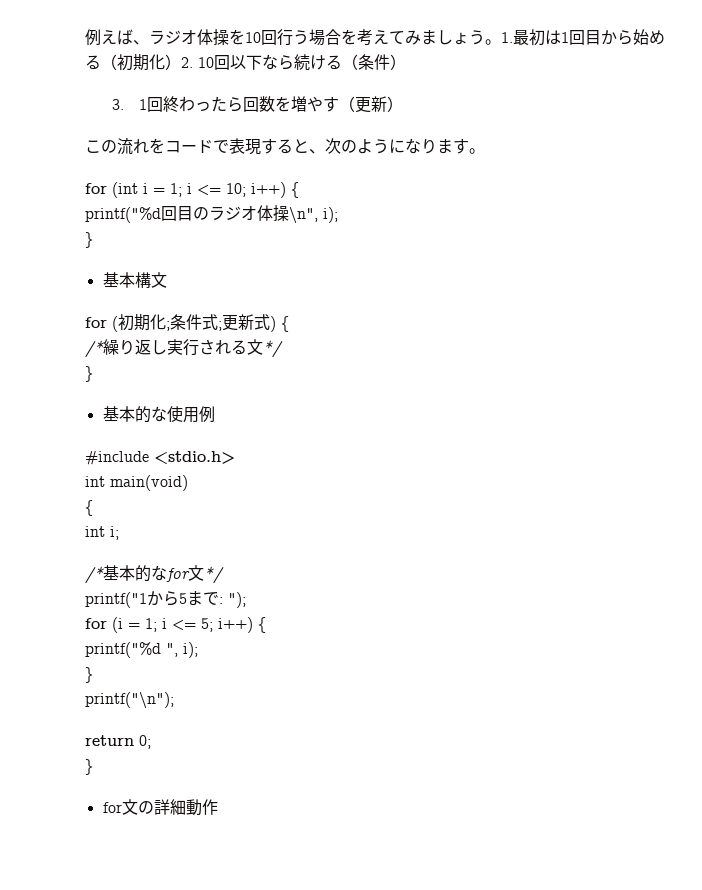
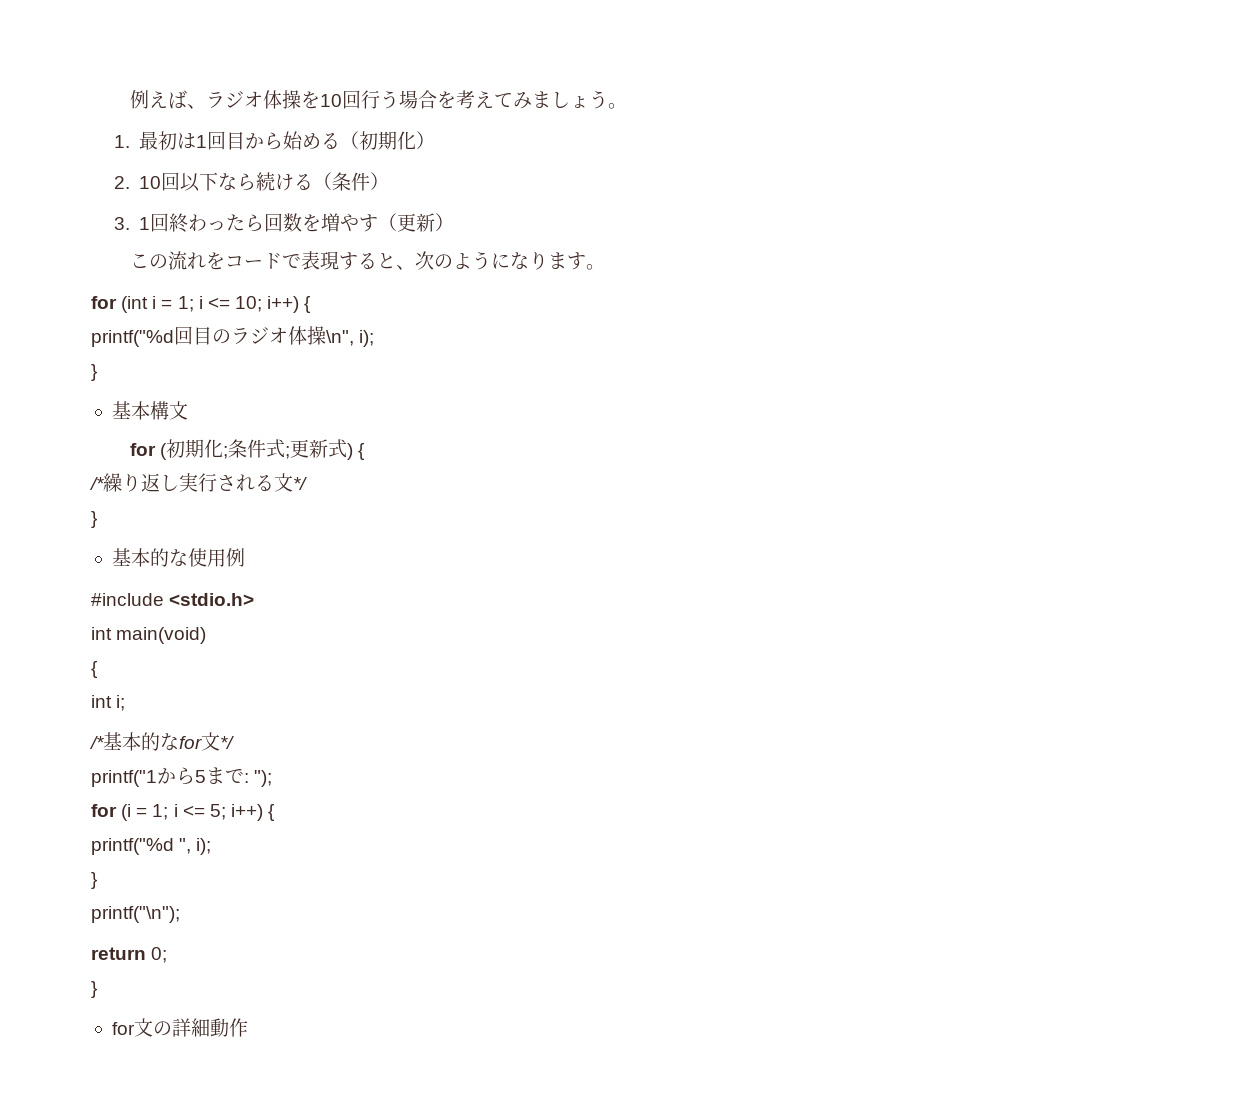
(501, 42) none -> (627, 106) //
(181, 62) none -> (436, 140) //

